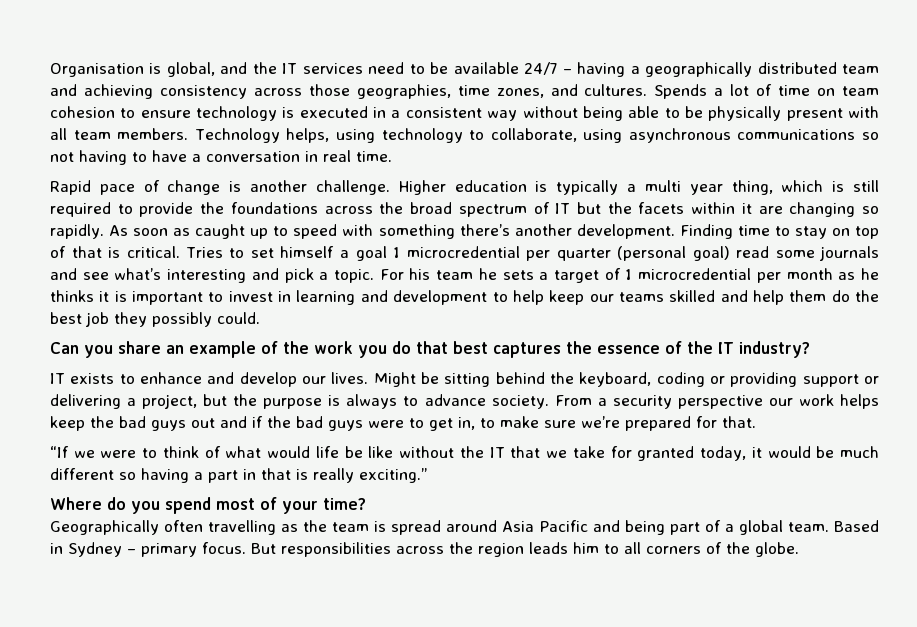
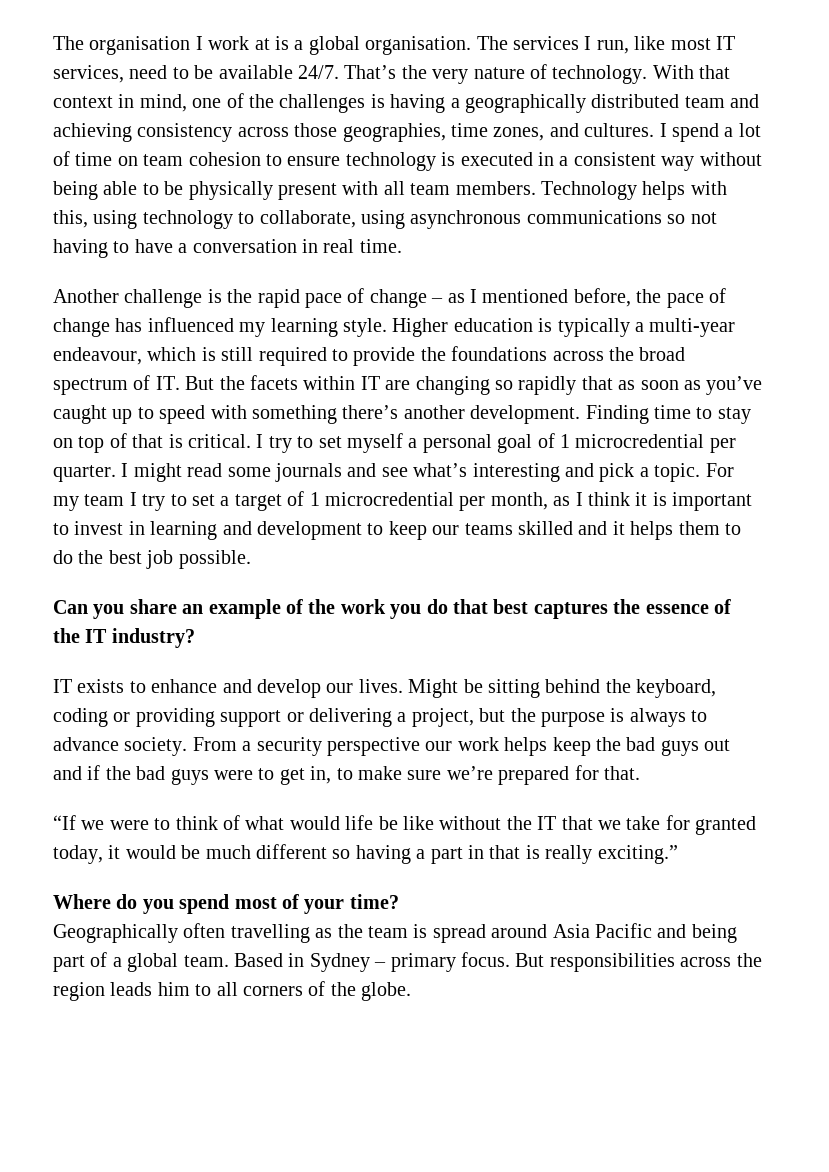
[50,62,572,77] Organisation is global, and the IT services need to be available 24/7 – -> [53,36,735,55] [53,64,731,84] [53,93,385,113] The organisation I work at is a global organisation. The services I run, like most IT services, need to be available 24/7. That’s the very nature of technology. With that context in mind, one of the challenges is
[654,84,708,99] Spends -> [659,123,719,142] I spend
[286,128,330,143] helps, -> [642,181,727,200] [53,210,88,228] helps with this,
[50,180,390,195] Rapid pace of change is another challenge. -> [53,288,726,308] [53,317,387,337] Another challenge is the rapid pace of change – as I mentioned before, the pace of change has influenced my learning style.
[644,180,773,195] multi year thing, -> [649,318,736,337] [53,347,142,365] multi-year endeavour,
[555,202,601,214] IT but -> [155,376,215,390] IT. But
[741,203,752,214] it -> [360,376,380,390] IT
[50,224,129,239] rapidly. As -> [518,376,636,395] rapidly that as
(191, 232) none -> [706,376,763,395] you’ve
[186,246,730,261] Tries to set himself a goal 1 microcredential per quarter (personal goal) -> [256,433,736,453] [53,463,182,482] I try to set myself a personal goal of 1 microcredential per quarter. I might
[409,268,534,280] his team he sets -> [53,492,216,511] my team I try to set
[786,268,879,280] [50,290,94,302] month as he thinks -> [490,492,630,510] month, as I think
[512,290,544,305] help -> (384, 529) none
[752,290,827,305] help them -> [612,521,741,540] it helps them to
[114,312,260,327] they possibly could. -> [178,550,251,569] possible.

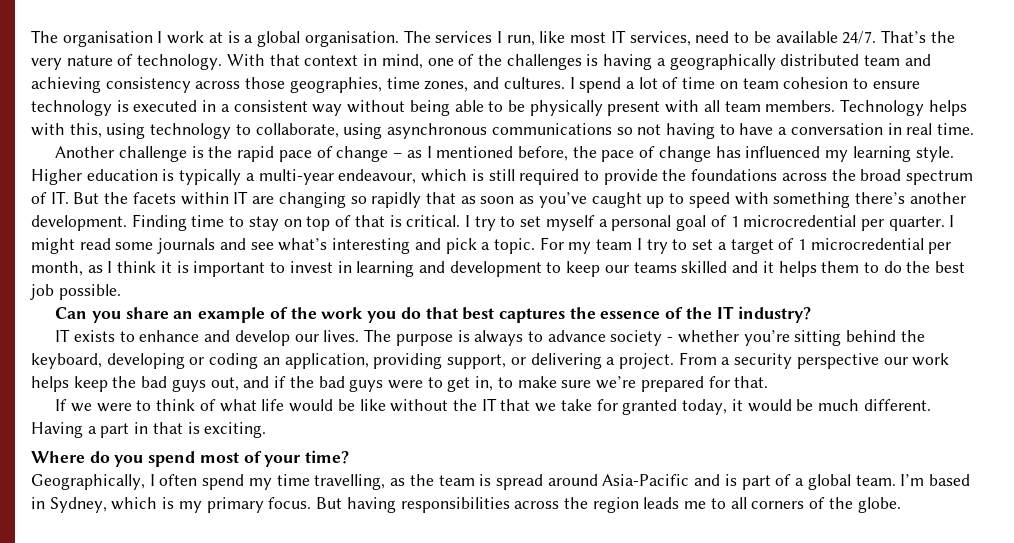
[408,679,717,698] [53,708,536,727] Might be sitting behind the keyboard, coding or providing support or delivering a project, but the -> [364,329,392,342] The
[124,737,188,756] society. -> [610,330,925,346] [31,353,674,369] society - whether you’re sitting behind the keyboard, developing or coding an application, providing support, or delivering a project.
[704,739,731,751] out -> [210,377,239,391] out,
[53,815,76,830] “If -> [55,399,68,411] If
[289,815,374,830] would life -> [261,399,334,412] life would
[256,844,411,864] different so having -> [863,399,931,411] [31,422,83,438] different. Having
[545,845,678,864] really exciting.” -> [204,422,267,438] exciting.
[53,923,310,943] Geographically often travelling -> [31,474,386,490] Geographically, I often spend my time travelling,
[552,923,737,943] Asia Pacific and being -> [602,474,737,486] Asia-Pacific and is
[234,953,387,972] Based in Sydney – -> [900,474,970,486] [31,497,202,513] I’m based in Sydney, which is my
(545, 960) none -> [346,497,396,513] having
[157,982,190,996] him -> [684,501,707,509] me

